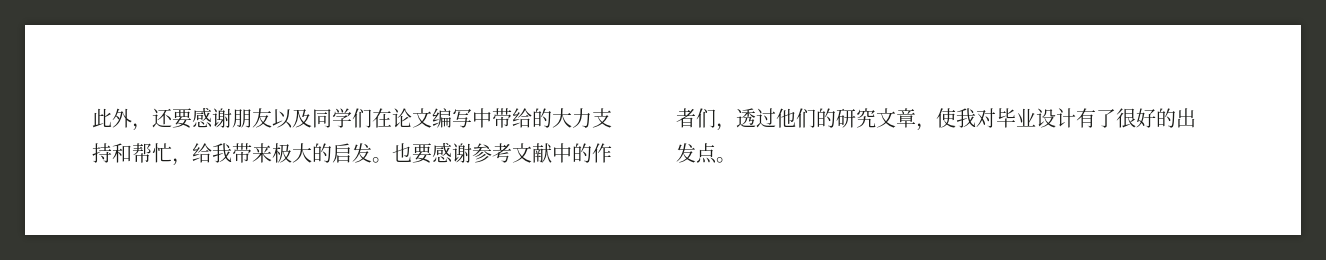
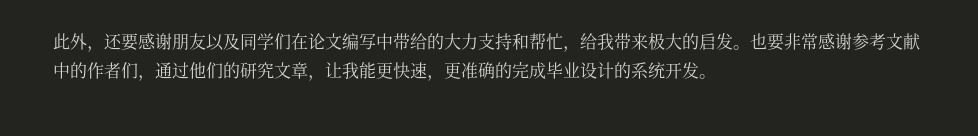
(432, 153) none -> [784,33,818,50] 非常
[736,108,756,128] 透 -> [155,62,172,79] 通
[936,108,1196,128] [676,143,717,164] 使我对毕业设计有了很好的出发点 -> [325,62,699,81] 让我能更快速，更准确的完成毕业设计的系统开发

